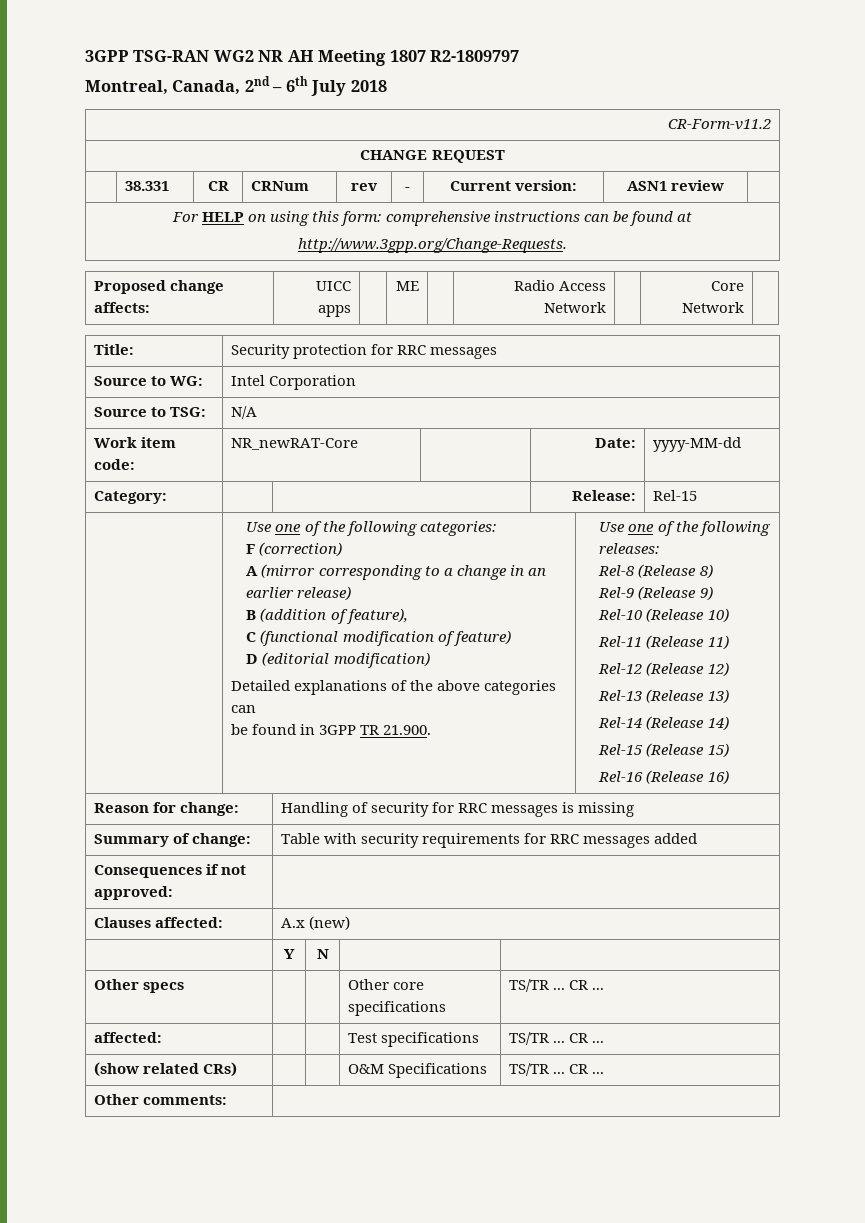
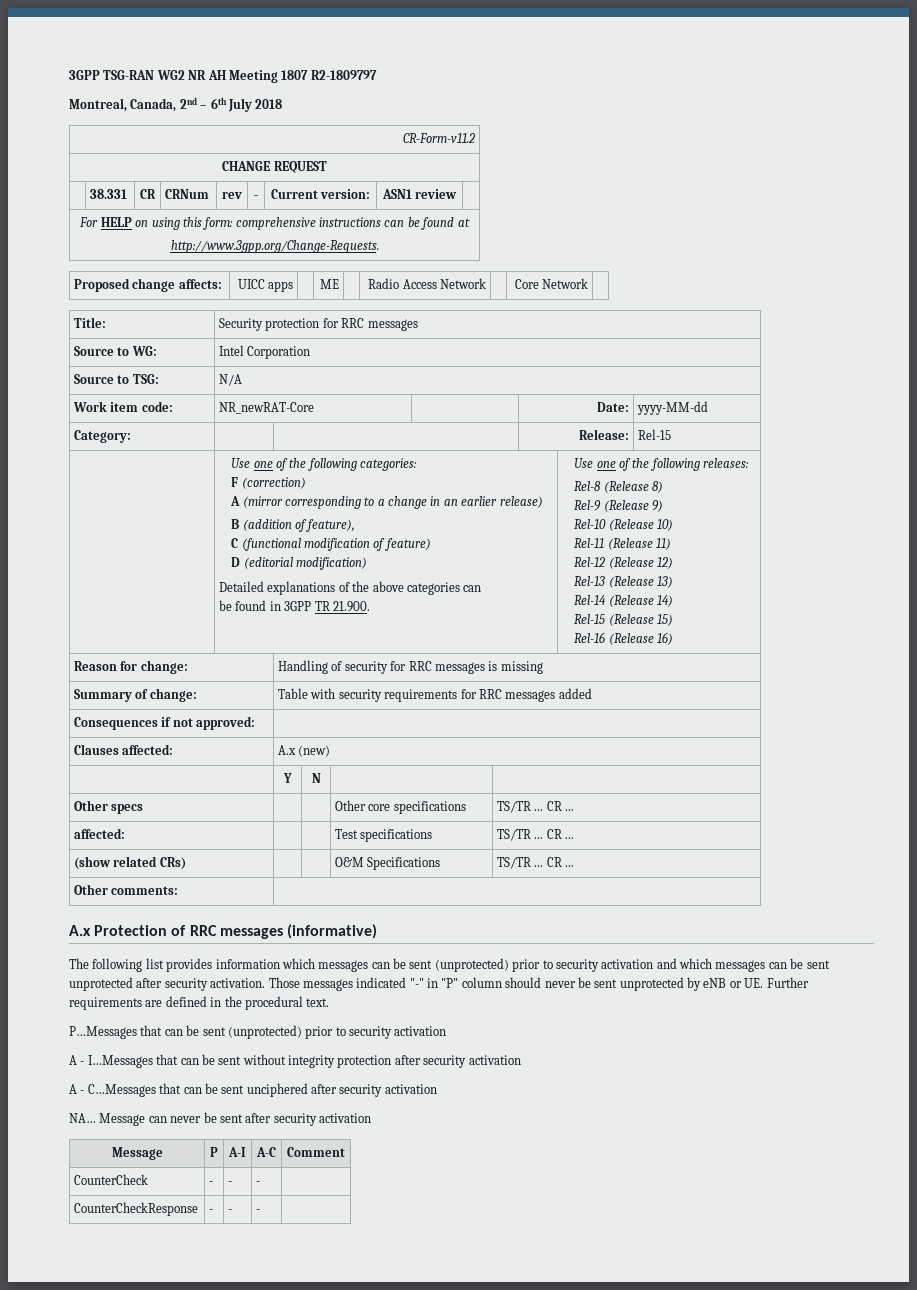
(227, 1100) none -> [69,924,377,939] [69,958,830,972] [69,977,809,991] [69,996,330,1010] [69,1025,447,1039] [69,1054,521,1068] [69,1083,437,1097] [69,1112,371,1126] [111,1147,163,1160] [210,1147,218,1157] [228,1147,246,1157] [256,1147,276,1157] [287,1147,345,1157] [74,1174,149,1185] [209,1181,214,1185] [228,1181,233,1185] [256,1181,261,1185] [74,1202,199,1216] [209,1209,214,1213] [228,1209,233,1213] [256,1209,261,1213] // A.x Protection of RRC messages (informative) // The following list provides information which messages can be sent (unprotected) prior to security activation and which messages can be sent unprotected after security activation. Those messages indicated "-" in "P" column should never be sent unprotected by eNB or UE. Further requirements are defined in the procedural text. // P…Messages that can be sent (unprotected) prior to security activation // A - I…Messages that can be sent without integrity protection after security activation // A - C…Messages that can be sent unciphered after security activation // NA… Message can never be sent after security activation // Message | P | A-I | A-C | Comment // CounterCheck | - | - | - | // CounterCheckResponse | - | - | - |

